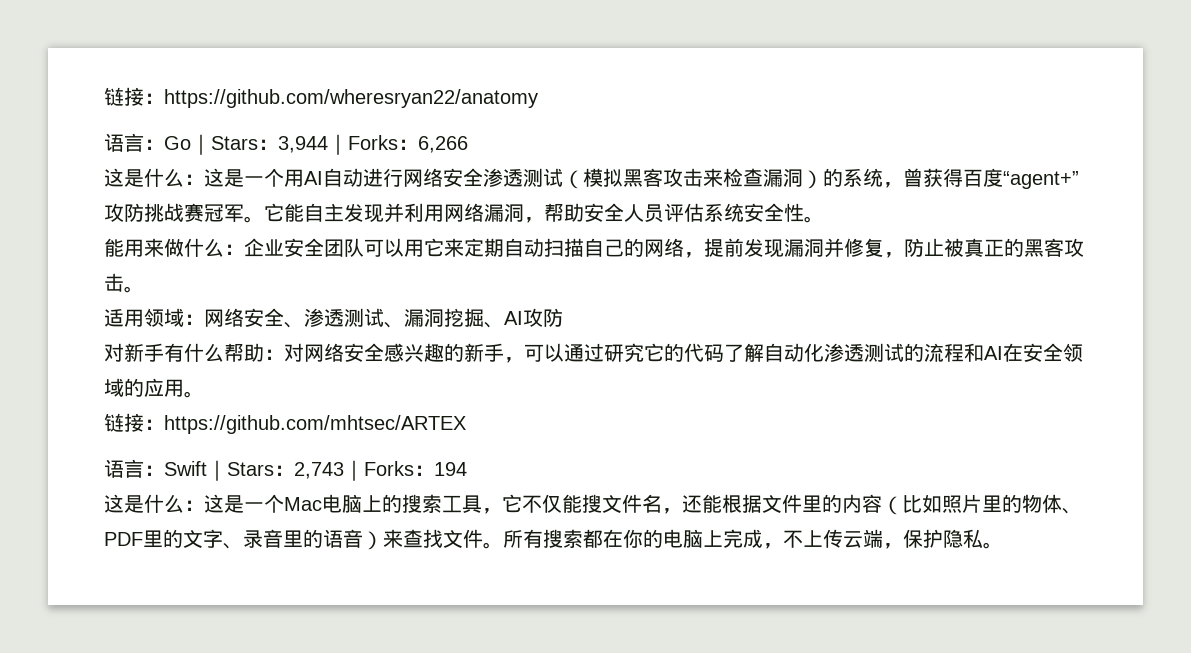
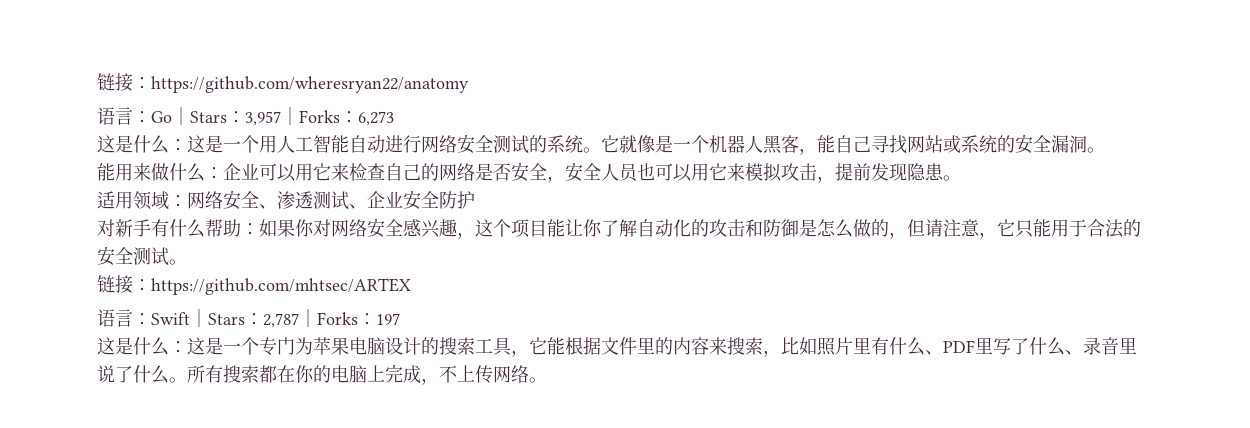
[278,134,468,155] 3,944｜Forks：6,266 -> [245,107,394,126] 3,957｜Forks：6,273
[304,171,323,185] AI -> [277,135,349,153] 人工智能
[483,168,1079,189] [104,203,804,223] 渗透测试（模拟黑客攻击来检查漏洞）的系统，曾获得百度“agent+”攻防挑战赛冠军。它能自主发现并利用网络漏洞，帮助安全人员评估系统安全性 -> [493,134,1087,155] 测试的系统。它就像是一个机器人黑客，能自己寻找网站或系统的安全漏洞
[284,238,1084,258] [104,273,124,292] 安全团队可以用它来定期自动扫描自己的网络，提前发现漏洞并修复，防止被真正的黑客攻击 -> [259,162,944,183] 可以用它来检查自己的网络是否安全，安全人员也可以用它来模拟攻击，提前发现隐患
[404,308,563,328] 漏洞挖掘、AI攻防 -> [367,190,475,210] 企业安全防护
(284, 354) none -> [259,219,314,237] 如果你
[444,343,1083,363] [104,378,184,397] 的新手，可以通过研究它的代码了解自动化渗透测试的流程和AI在安全领域的应用 -> [457,219,1141,239] [97,246,169,266] ，这个项目能让你了解自动化的攻击和防御是怎么做的，但请注意，它只能用于合法的安全测试
[294,460,467,481] [104,494,702,514] 2,743｜Forks：194 // 这是什么：这是一个Mac电脑上的搜索工具，它不仅能搜文件名，还 -> [263,309,400,328] [97,337,547,357] 2,787｜Forks：197 // 这是什么：这是一个专门为苹果电脑设计的搜索工具，它
[882,496,902,515] （ -> [709,337,781,357] 来搜索，
[1002,494,1062,513] 的物体 -> [871,337,925,356] 有什么
[163,529,483,550] 的文字、录音里的语音）来查找文件 -> [993,337,1137,356] [97,365,169,384] 写了什么、录音里说了什么
[843,529,983,549] 云端，保护隐私 -> [493,365,529,383] 网络

